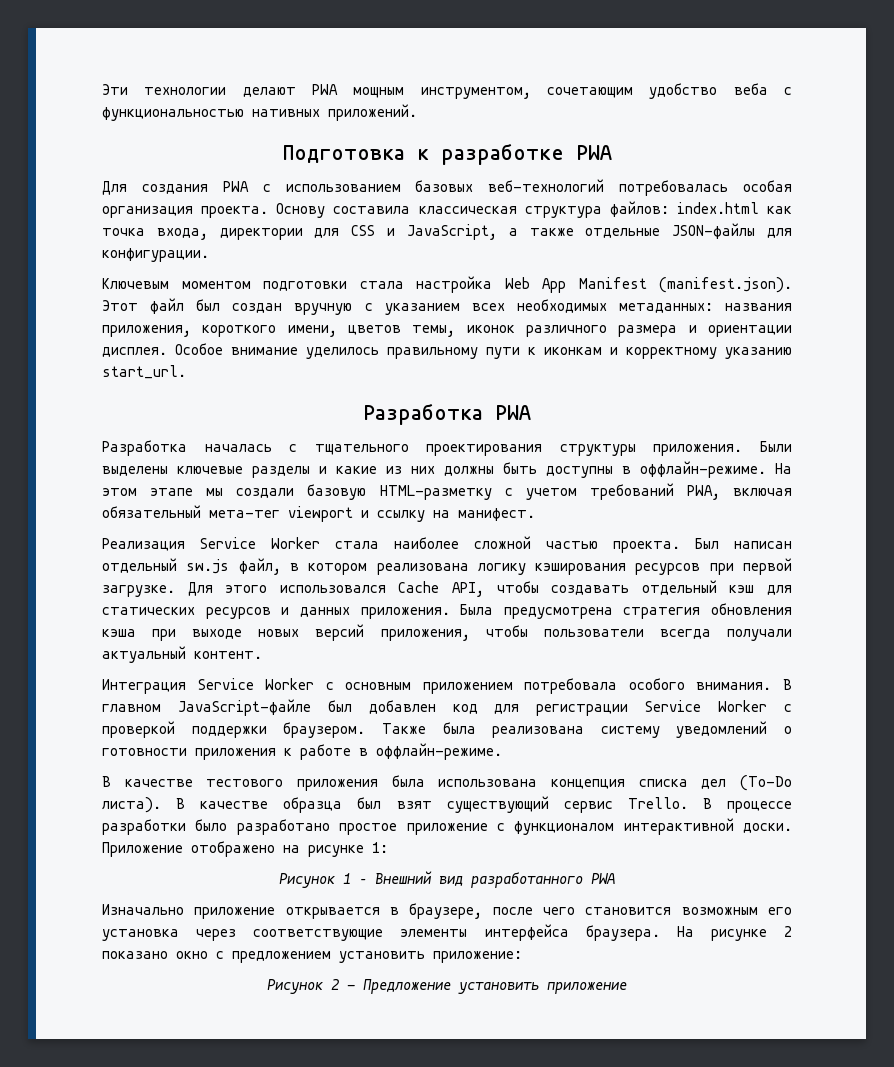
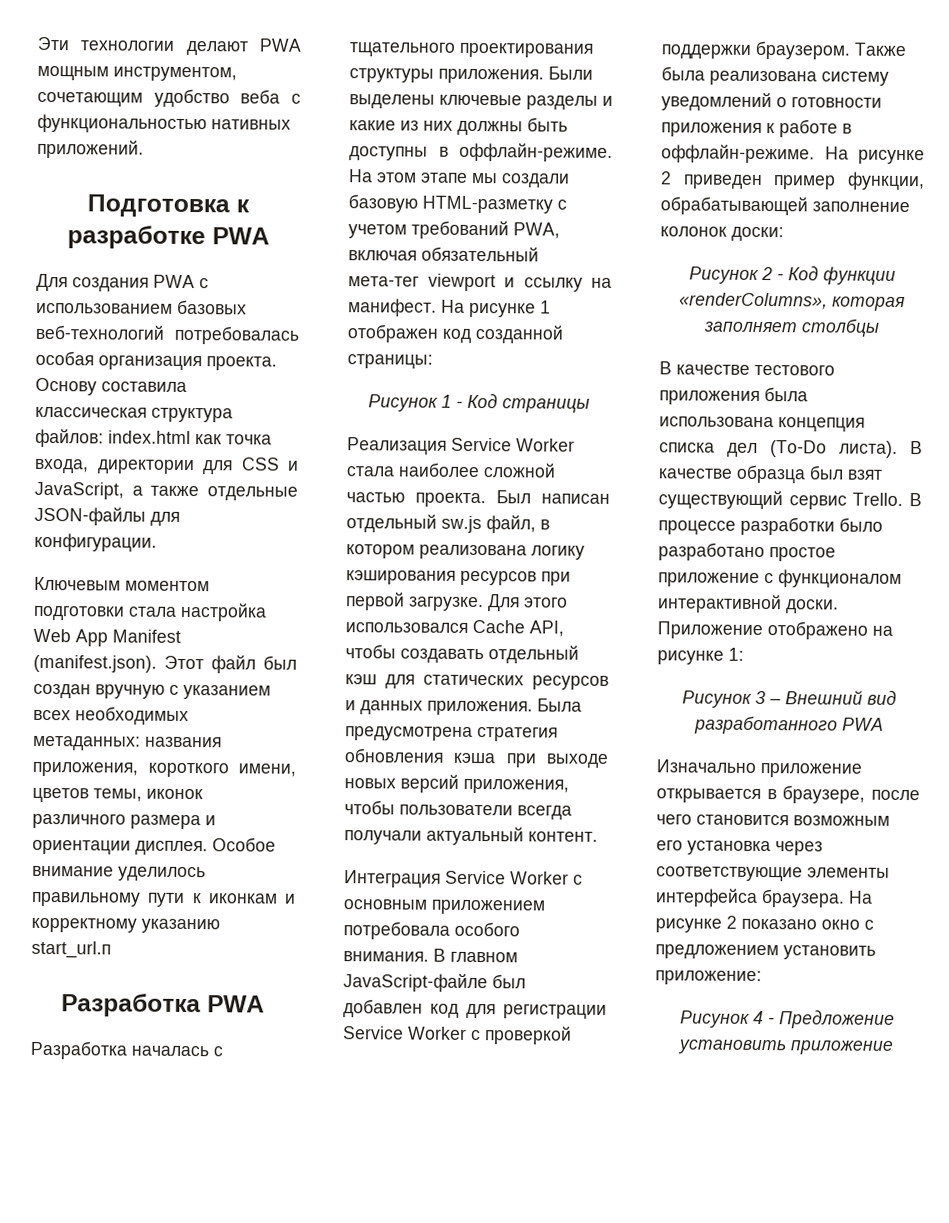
[102,365,186,379] start_url. -> [31,940,111,959] start_url.п
(535, 514) none -> [441,299,551,318] [347,324,563,344] [347,354,433,369] [368,393,590,413] На рисунке 1 отображен код созданной страницы: // Рисунок 1 - Код страницы
(502, 751) none -> [824,146,925,165] [660,171,925,191] [660,196,910,216] [660,226,784,242] [688,266,896,285] [679,292,905,311] [702,318,880,337] На рисунке 2 приведен пример функции, обрабатывающей заполнение колонок доски: // Рисунок 2 - Код функции «renderColumns», которая заполняет столбцы
[343,873,351,884] 1 -> [754,690,766,705] 3
[331,979,339,990] 2 -> [752,1010,764,1025] 4

